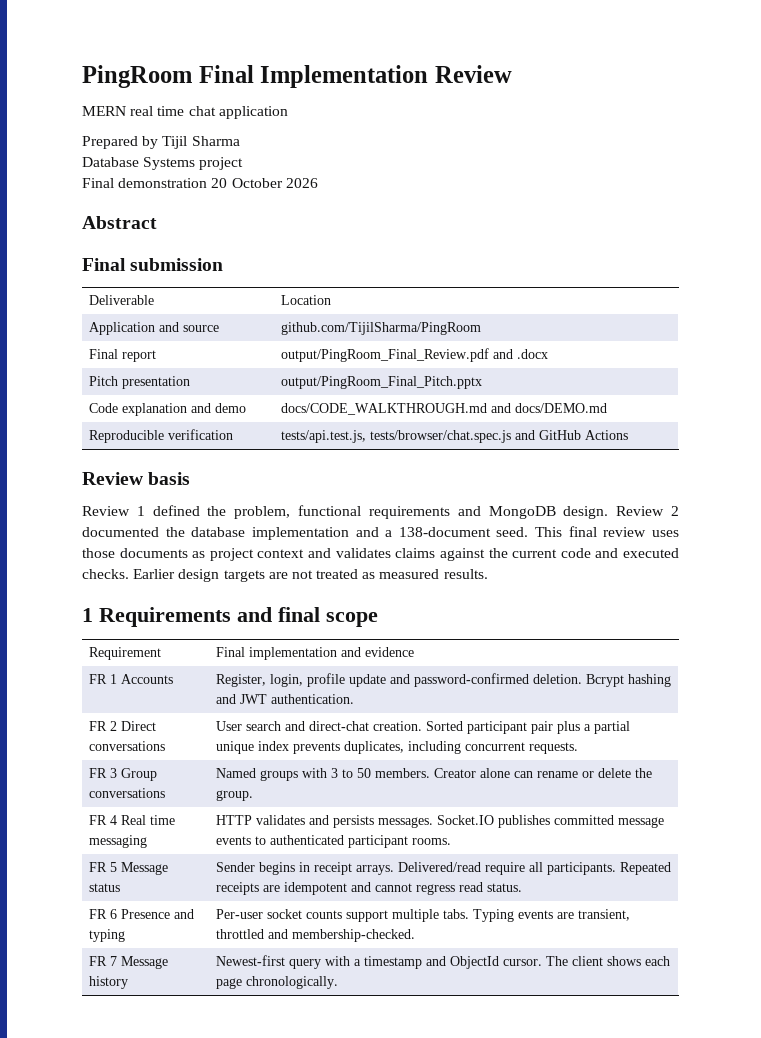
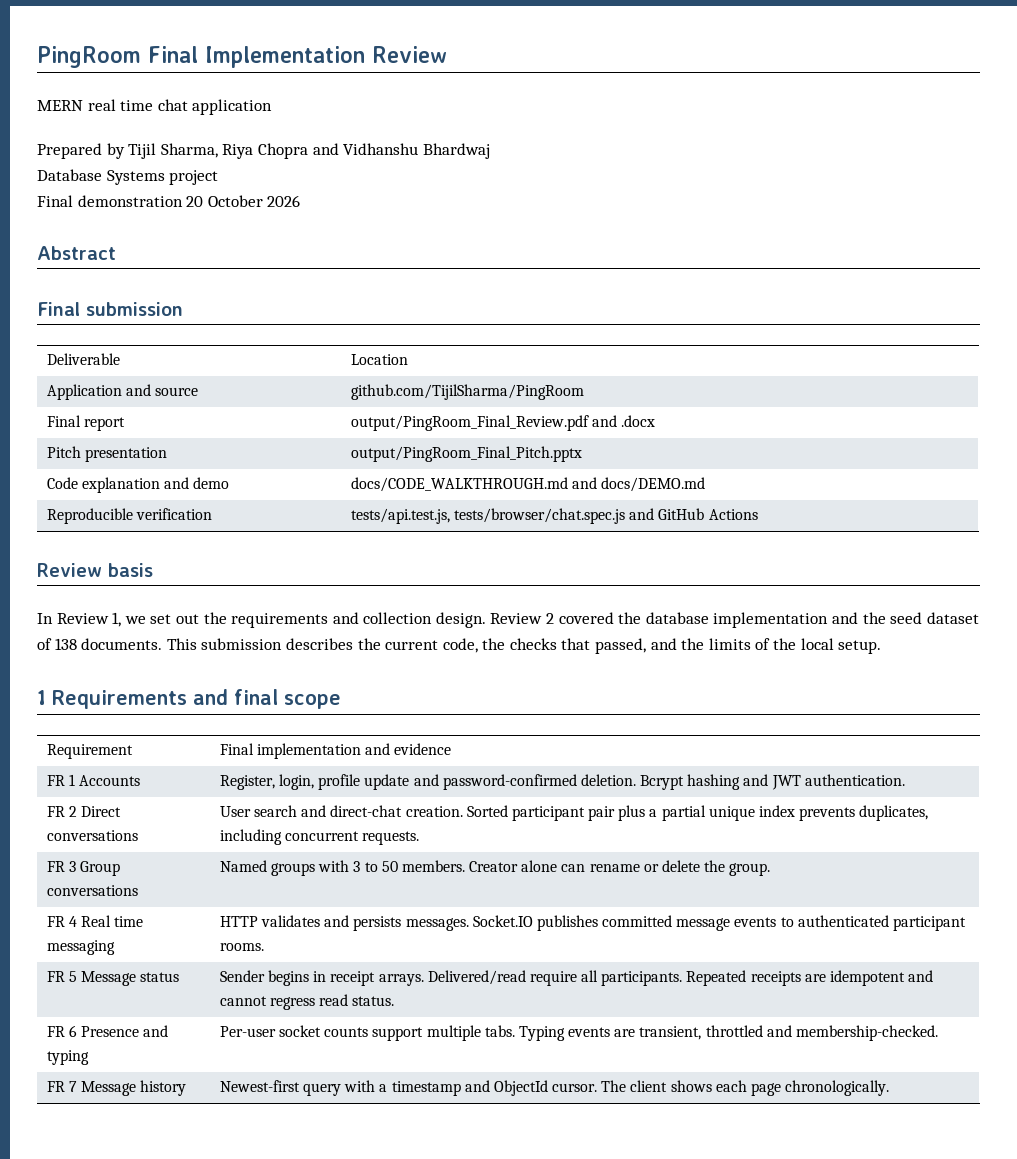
[191,136,240,146] Sharma -> [160,143,490,159] Sharma, Riya Chopra and Vidhanshu Bhardwaj
[82,505,362,519] Review 1 defined the problem, functional -> [37,612,227,627] In Review 1, we set out the
[488,506,556,519] MongoDB -> [363,612,433,624] collection
[82,527,159,537] documented -> [558,612,614,624] covered
[385,526,679,537] [82,548,680,561] [82,569,488,582] a 138-document seed. This final review uses those documents as project context and validates claims against the current code and executed checks. Earlier design targets are not treated as measured results. -> [862,612,979,624] [37,638,882,654] the seed dataset of 138 documents. This submission describes the current code, the checks that passed, and the limits of the local setup.

